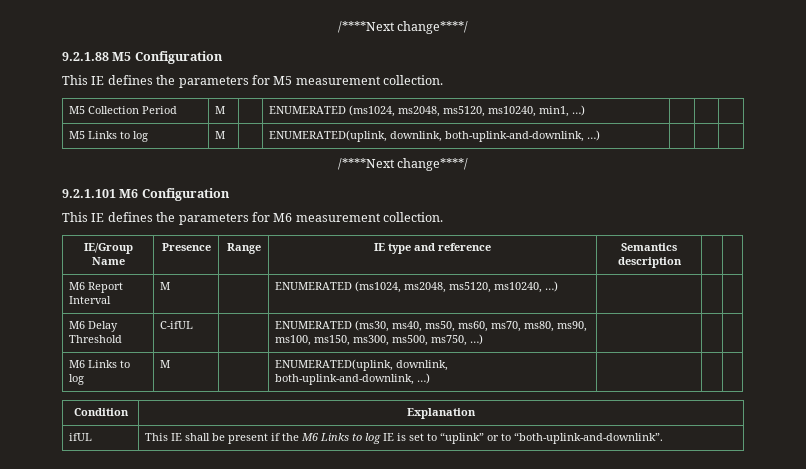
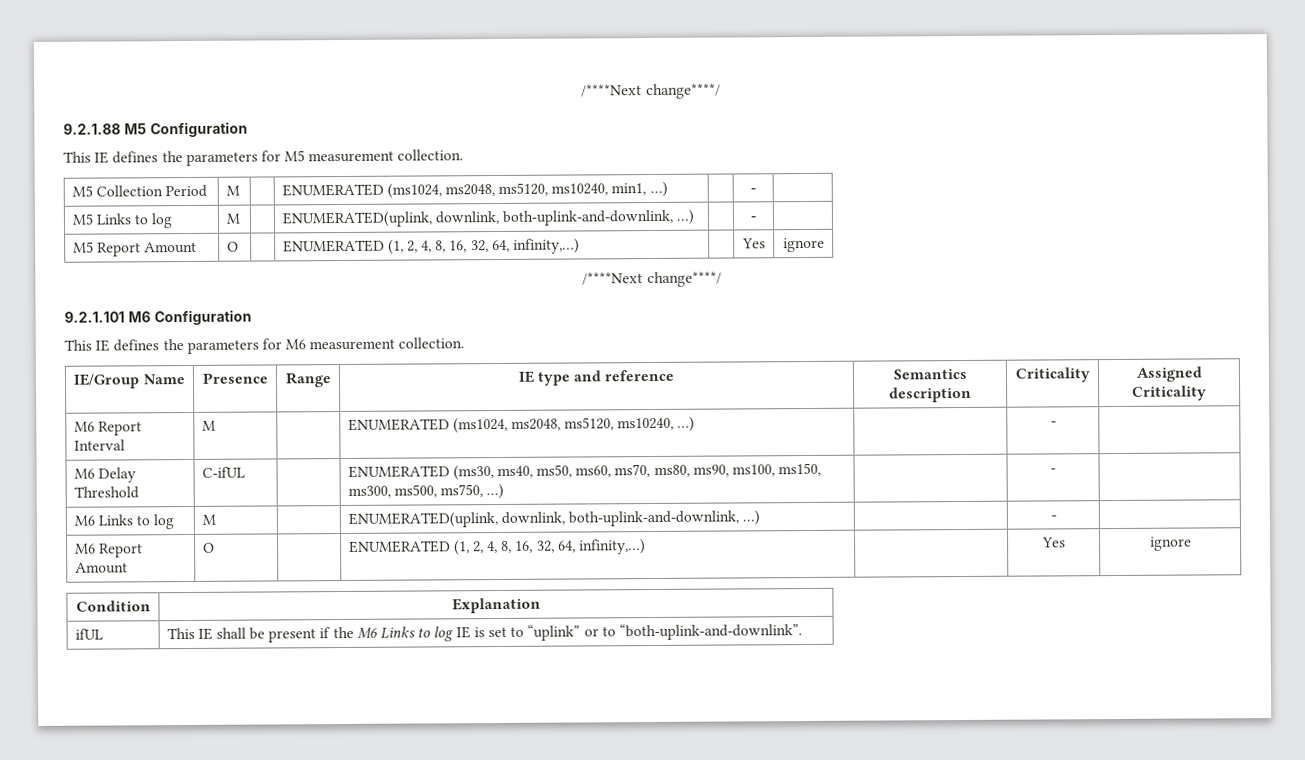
(586, 110) none -> [749,187,757,193] -
(601, 135) | -> [749,215,757,221] [72,241,197,257] [226,241,239,252] [282,238,581,255] [741,238,766,249] [782,237,825,253] - | // M5 Report Amount | O | | ENUMERATED (1, 2, 4, 8, 16, 32, 64, infinity,…) | | Yes | ignore
(682, 262) | -> [1014,367,1091,383] [1135,366,1203,382] [1132,385,1207,401] Criticality | Assigned Criticality
(559, 286) none -> [1050,421,1057,426] -
(484, 339) none -> [1050,468,1056,473] -
(431, 378) | -> [1050,515,1057,520] [74,543,143,558] [74,562,128,574] [202,542,215,553] [348,539,647,556] [1041,537,1066,548] [1149,536,1192,551] - | // M6 Report Amount | O | | ENUMERATED (1, 2, 4, 8, 16, 32, 64, infinity,…) | | Yes | ignore

